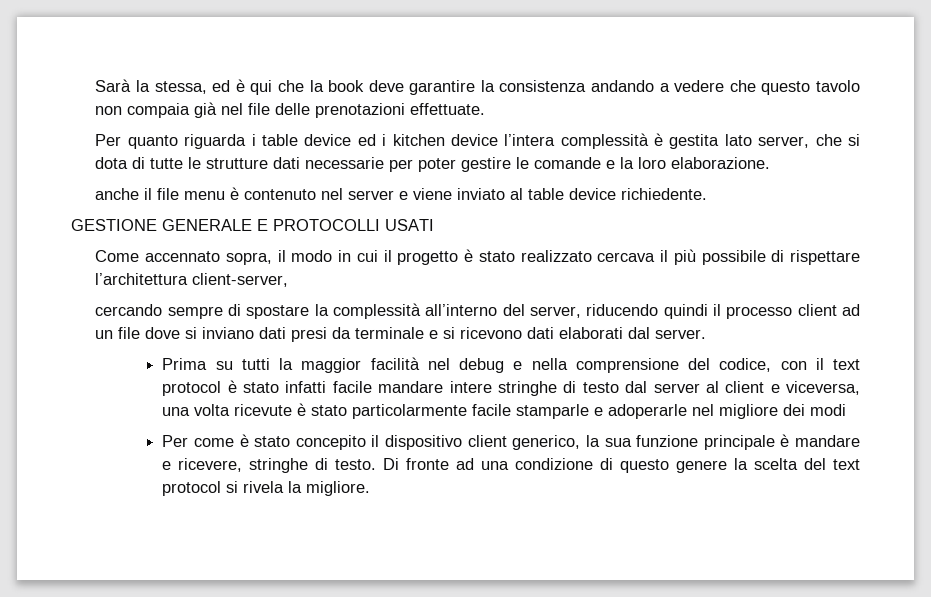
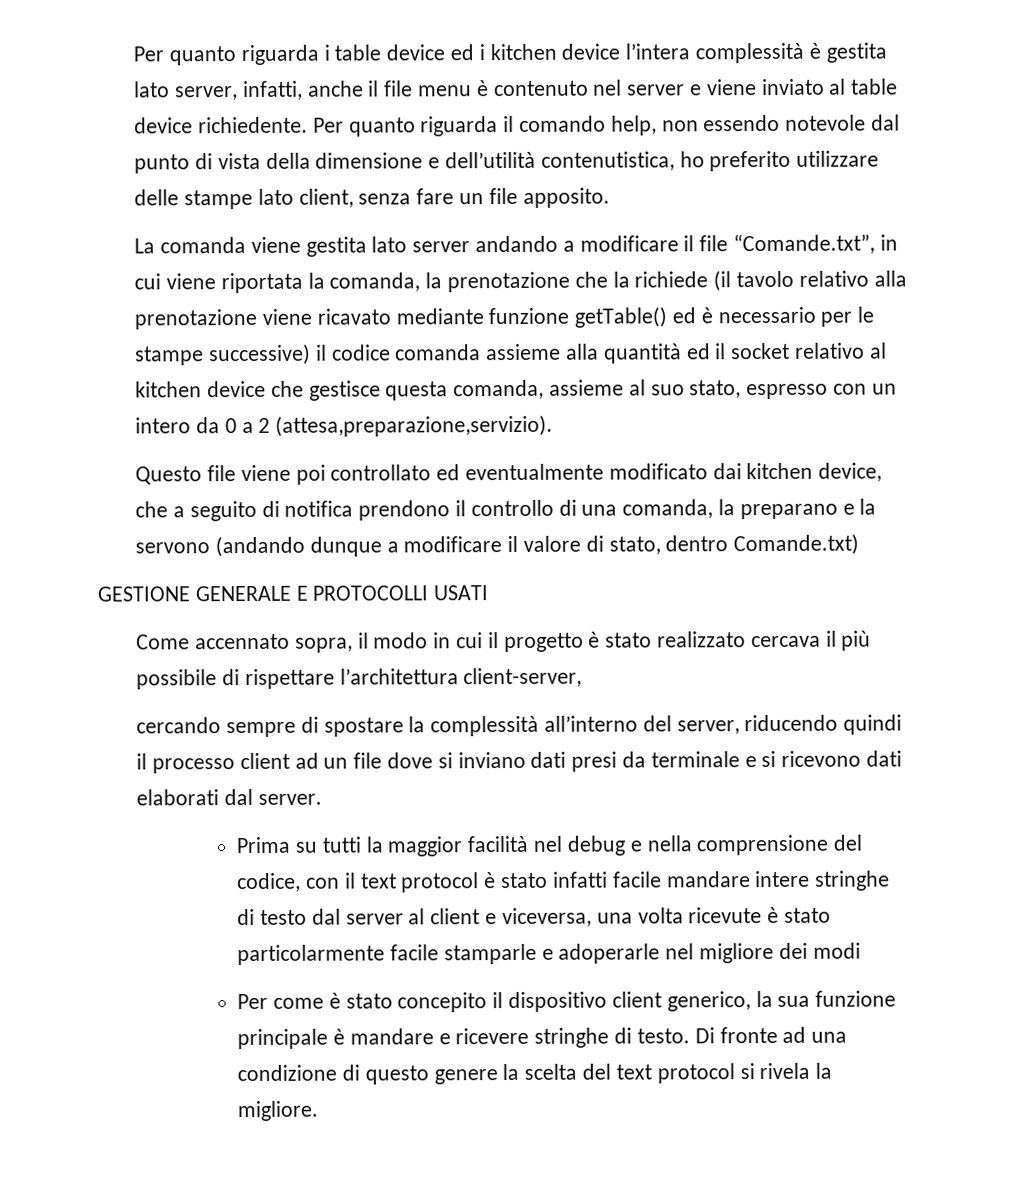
[95,79,861,95] [95,102,486,118] Sarà la stessa, ed è qui che la book deve garantire la consistenza andando a vedere che questo tavolo non compaia già nel file delle prenotazioni effettuate. // -> (133, 54) none
[815,134,860,146] [95,157,771,172] che si dota di tutte le strutture dati necessarie per poter gestire le comande e la loro elaborazione. // -> [242,80,303,101] infatti,
(708, 194) none -> [312,114,901,137] [134,150,880,174] [134,187,610,210] [134,233,898,257] [134,270,907,294] [134,306,875,330] [135,342,887,366] [135,379,897,401] [135,414,554,437] [135,462,883,485] [135,498,877,522] [135,533,860,558] Per quanto riguarda il comando help, non essendo notevole dal punto di vista della dimensione e dell’utilità contenutistica, ho preferito utilizzare delle stampe lato client, senza fare un file apposito. // La comanda viene gestita lato server andando a modificare il file “Comande.txt”, in cui viene riportata la comanda, la prenotazione che la richiede (il tavolo relativo alla prenotazione viene ricavato mediante funzione getTable() ed è necessario per le stampe successive) il codice comanda assieme alla quantità ed il socket relativo al kitchen device che gestisce questa comanda, assieme al suo stato, espresso con un intero da 0 a 2 (attesa,preparazione,servizio). // Questo file viene poi controllato ed eventualmente modificato dai kitchen device, che a seguito di notifica prendono il controllo di una comanda, la preparano e la servono (andando dunque a modificare il valore di stato, dentro Comande.txt)
[178,458,243,472] ricevere, -> [455,1027,530,1045] ricevere

